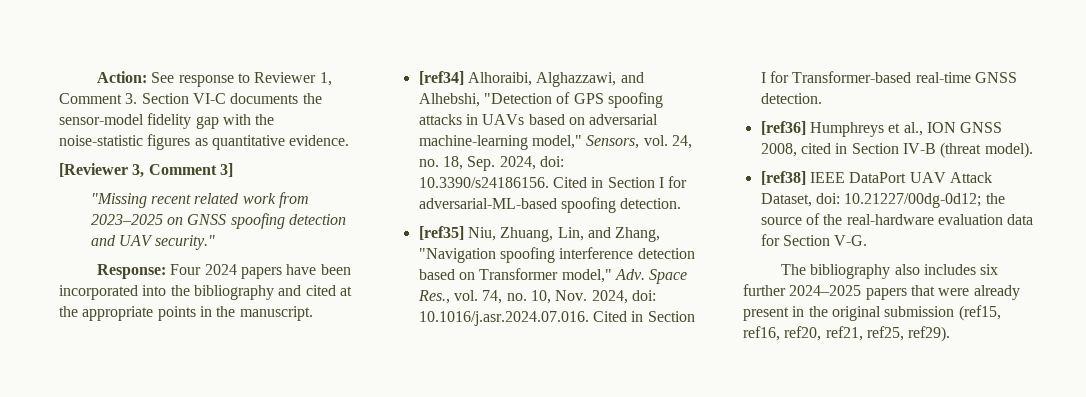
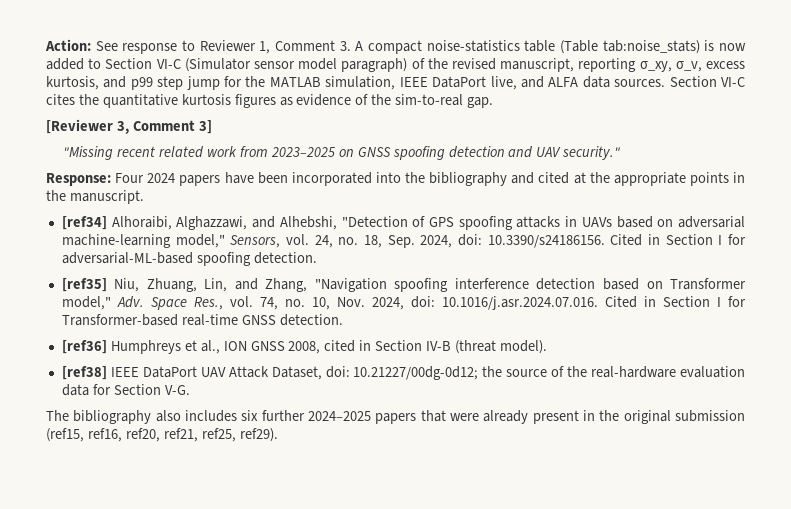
[141,93,322,104] [59,113,275,129] [59,134,350,150] Section VI-C documents the sensor-model fidelity gap with the noise-statistic figures as quantitative evidence. -> [355,40,746,54] [46,58,745,72] [46,76,745,90] [46,94,494,108] A compact noise-statistics table (Table tab:noise_stats) is now added to Section VI-C (Simulator sensor model paragraph) of the revised manuscript, reporting σ_xy, σ_v, excess kurtosis, and p99 step jump for the MATLAB simulation, IEEE DataPort live, and ALFA data sources. Section VI-C cites the quantitative kurtosis figures as evidence of the sim-to-real gap.

